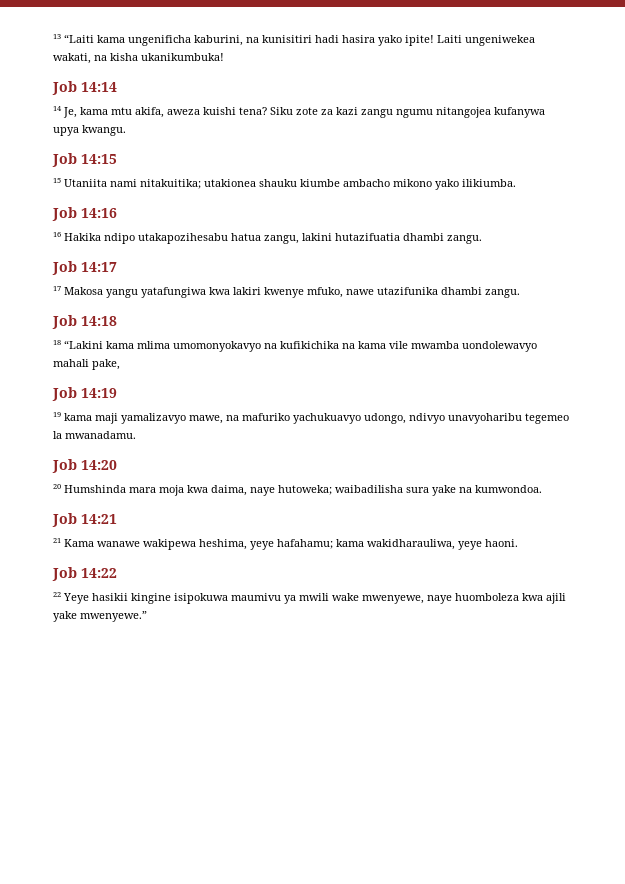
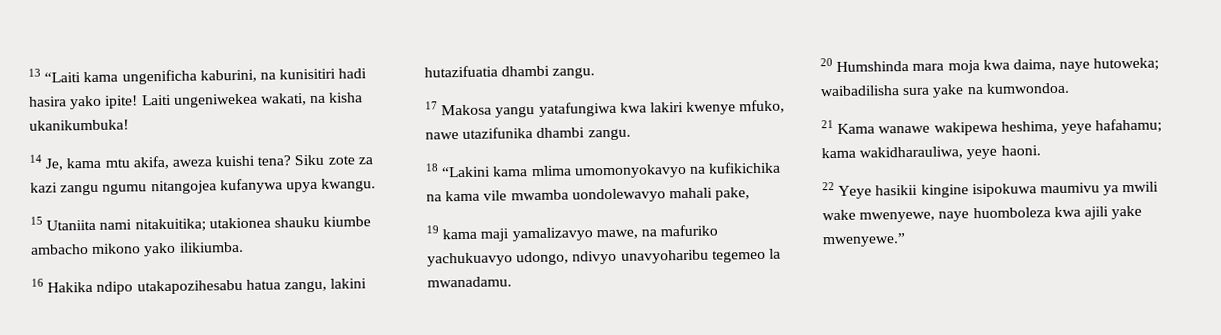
[52,81,117,95] // Job 14:14 -> (129, 125) none
[52,153,117,167] // Job 14:15 -> (377, 185) none
[52,207,117,221] // Job 14:16 -> (244, 247) none
[52,261,117,275] // Job 14:17 -> (596, 73) none
[52,315,117,329] // Job 14:18 -> (631, 134) none
[52,387,117,401] // Job 14:19 -> (751, 194) none
[52,459,117,473] // Job 14:20 -> (512, 282) none
[52,513,117,527] // Job 14:21 -> (1070, 88) none
[52,567,117,581] // Job 14:22 -> (1041, 150) none

